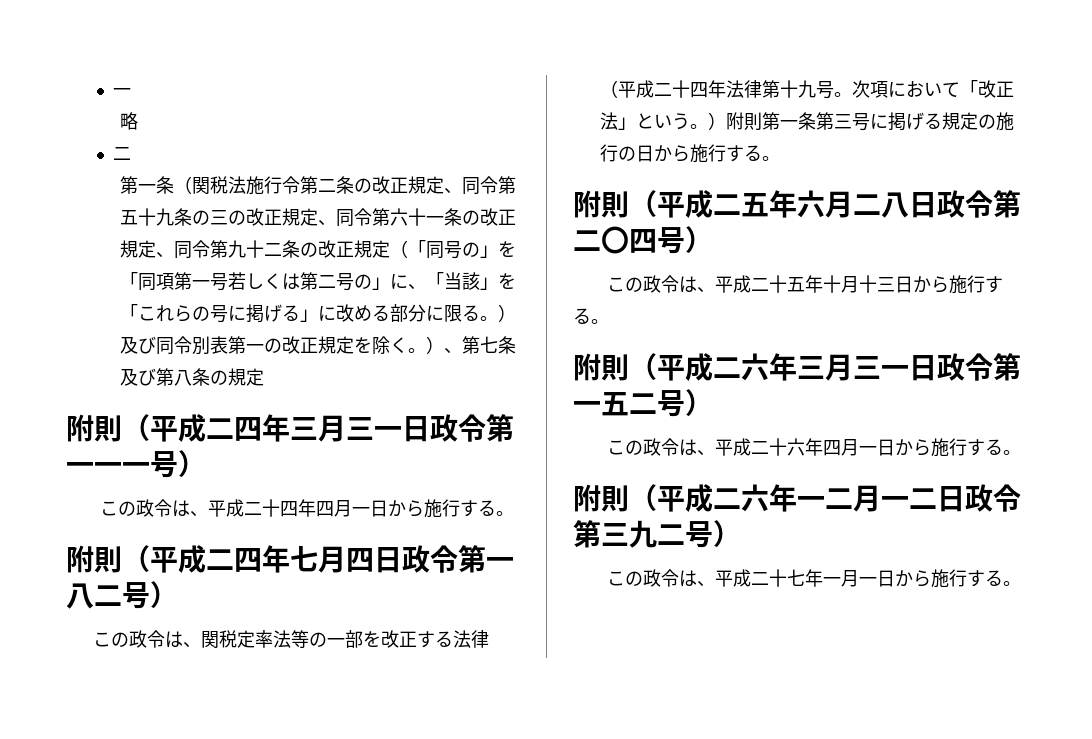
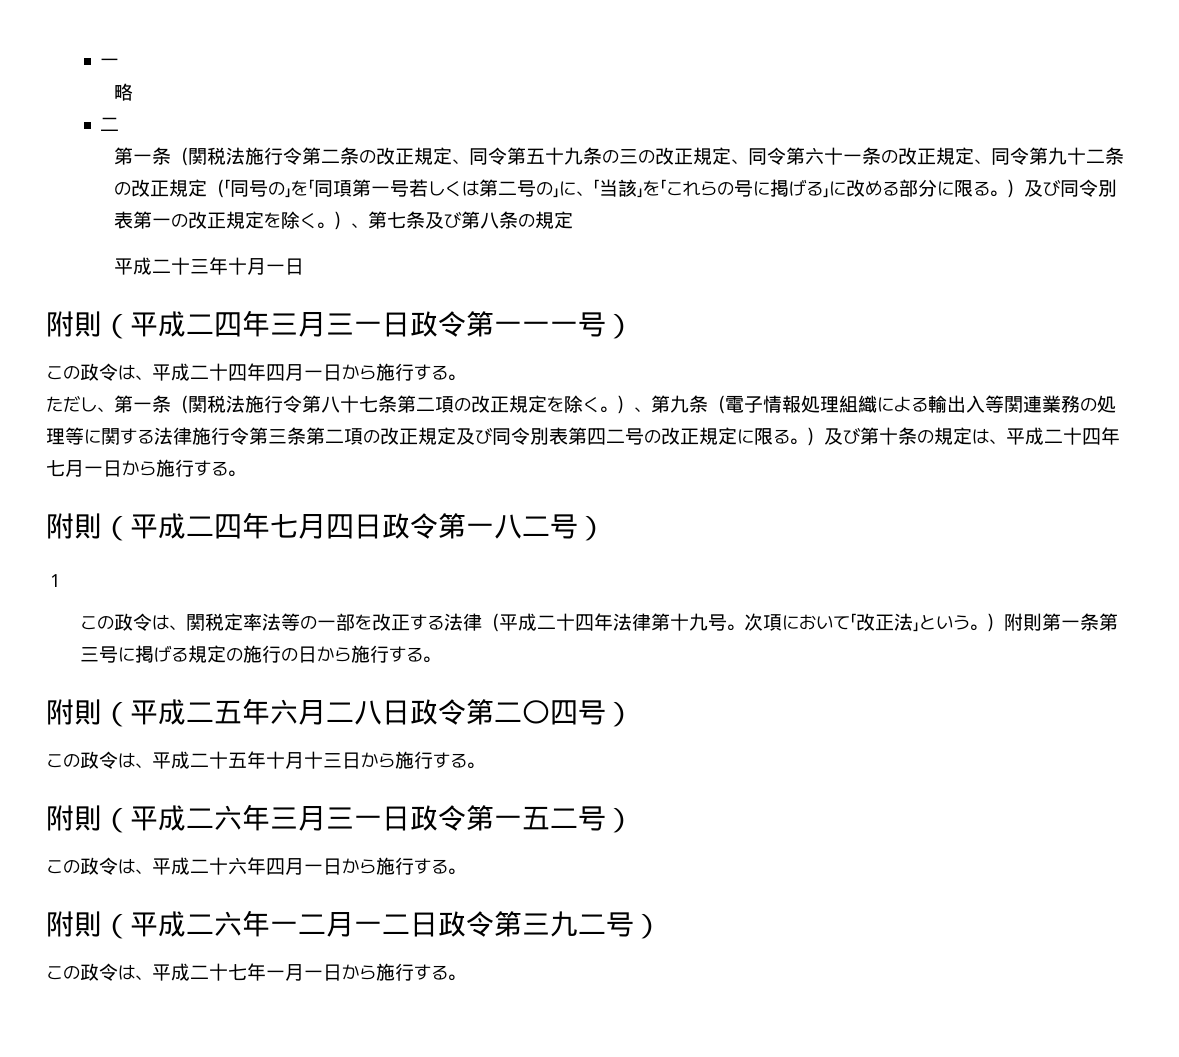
(265, 377) none -> [114,257,305,275] // 平成二十三年十月一日
(514, 513) none -> [46,395,1116,414] [46,427,1120,446] [46,459,245,477] // ただし、第一条（関税法施行令第八十七条第二項の改正規定を除く。）、第九条（電子情報処理組織による輸出入等関連業務の処理等に関する法律施行令第三条第二項の改正規定及び同令別表第四二号の改正規定に限る。）及び第十条の規定は、平成二十四年七月一日から施行する。
(178, 594) none -> [46,574,64,587] // １

